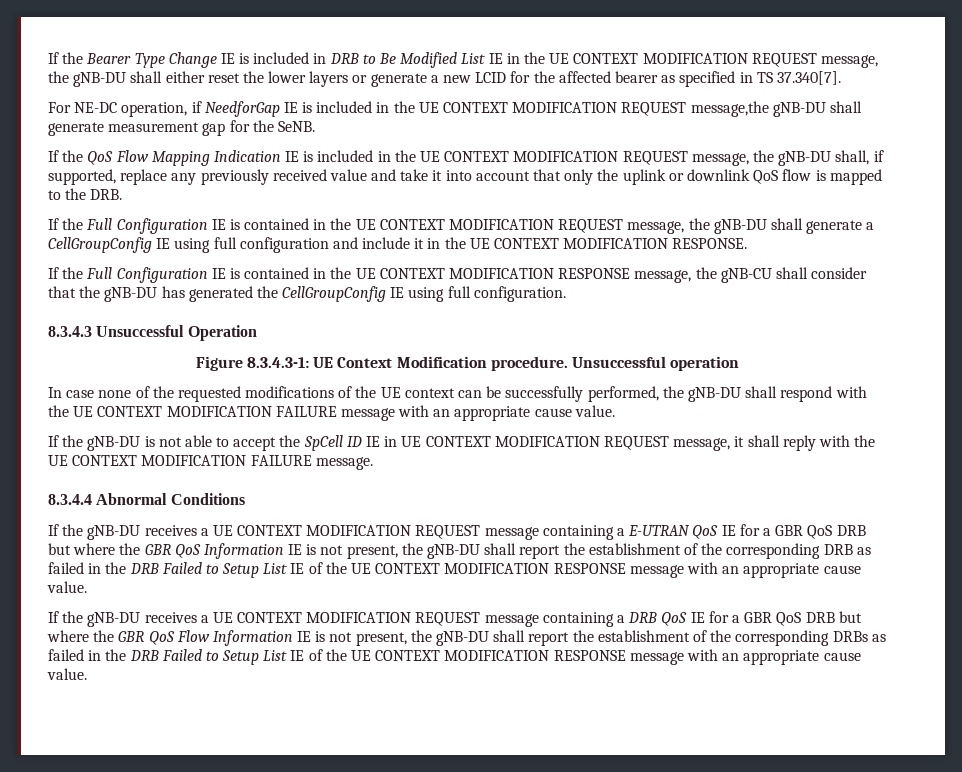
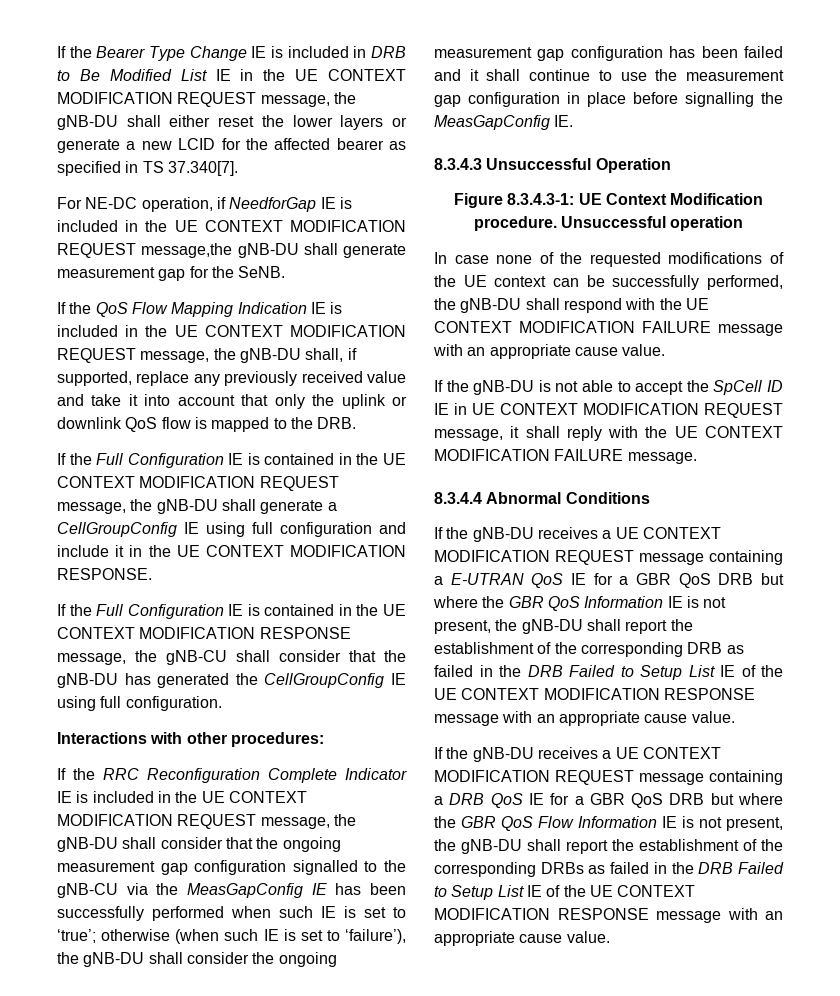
(566, 294) none -> [57,732,324,747] [57,768,407,783] [57,791,307,803] [57,814,356,829] [57,837,341,852] [57,860,407,875] [57,883,406,898] [57,906,406,921] [57,929,406,944] [57,952,337,967] [434,46,783,61] [434,69,784,81] [434,92,783,107] [434,115,574,130] // Interactions with other procedures: // If the RRC Reconfiguration Complete Indicator IE is included in the UE CONTEXT MODIFICATION REQUEST message, the gNB-DU shall consider that the ongoing measurement gap configuration signalled to the gNB-CU via the MeasGapConfig IE has been successfully performed when such IE is set to ‘true’; otherwise (when such IE is set to ‘failure’), the gNB-DU shall consider the ongoing measurement gap configuration has been failed and it shall continue to use the measurement gap configuration in place before signalling the MeasGapConfig IE.

